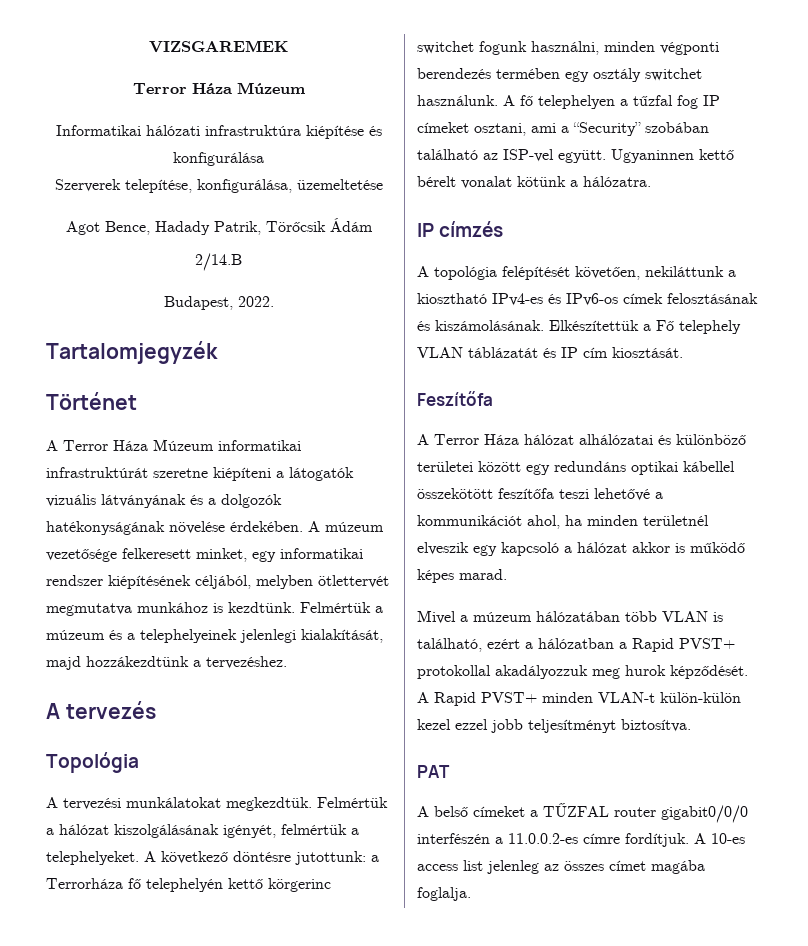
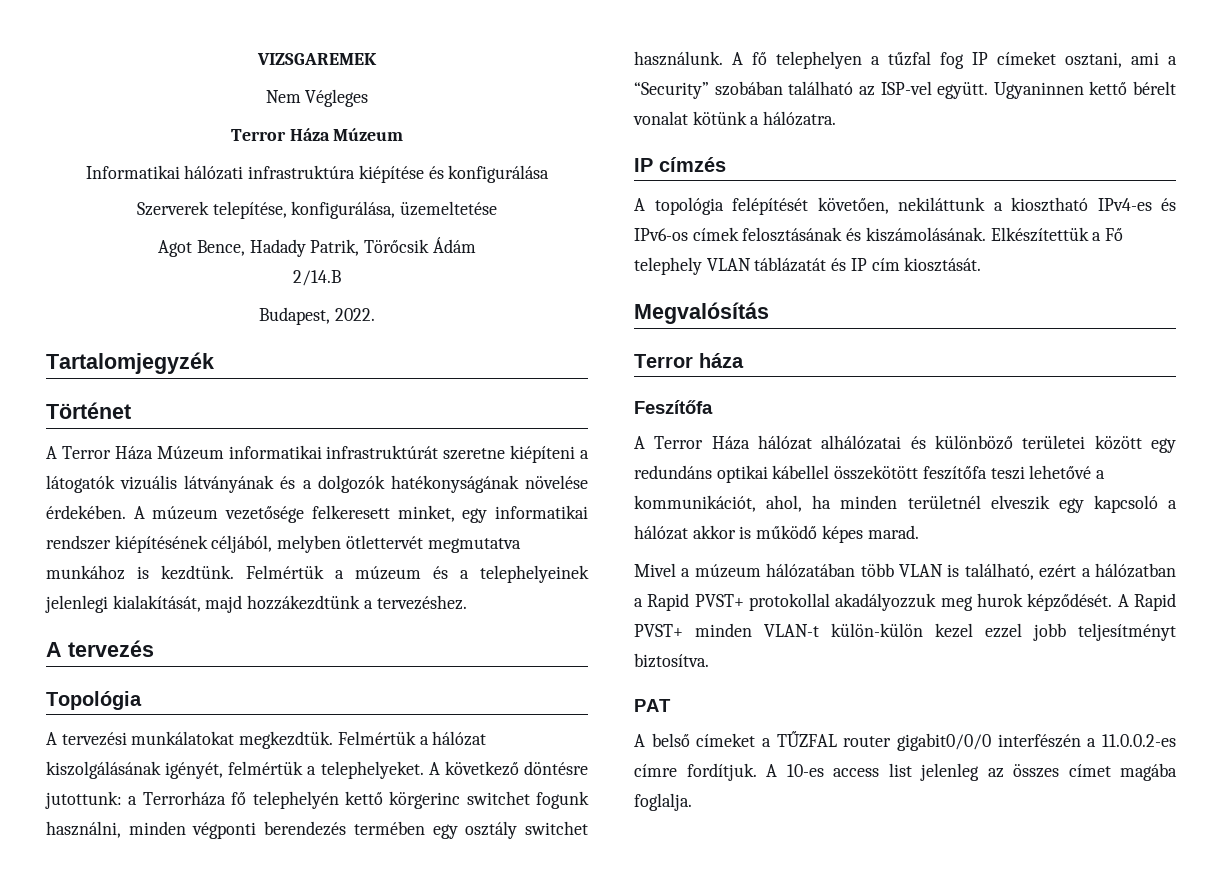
(288, 46) none -> [265,89,369,107] // Nem Végleges
(683, 352) none -> [634,302,769,324] [634,353,744,368] // Megvalósítás // Terror háza
[417,515,522,526] kommunikációt -> [634,495,756,512] kommunikációt,

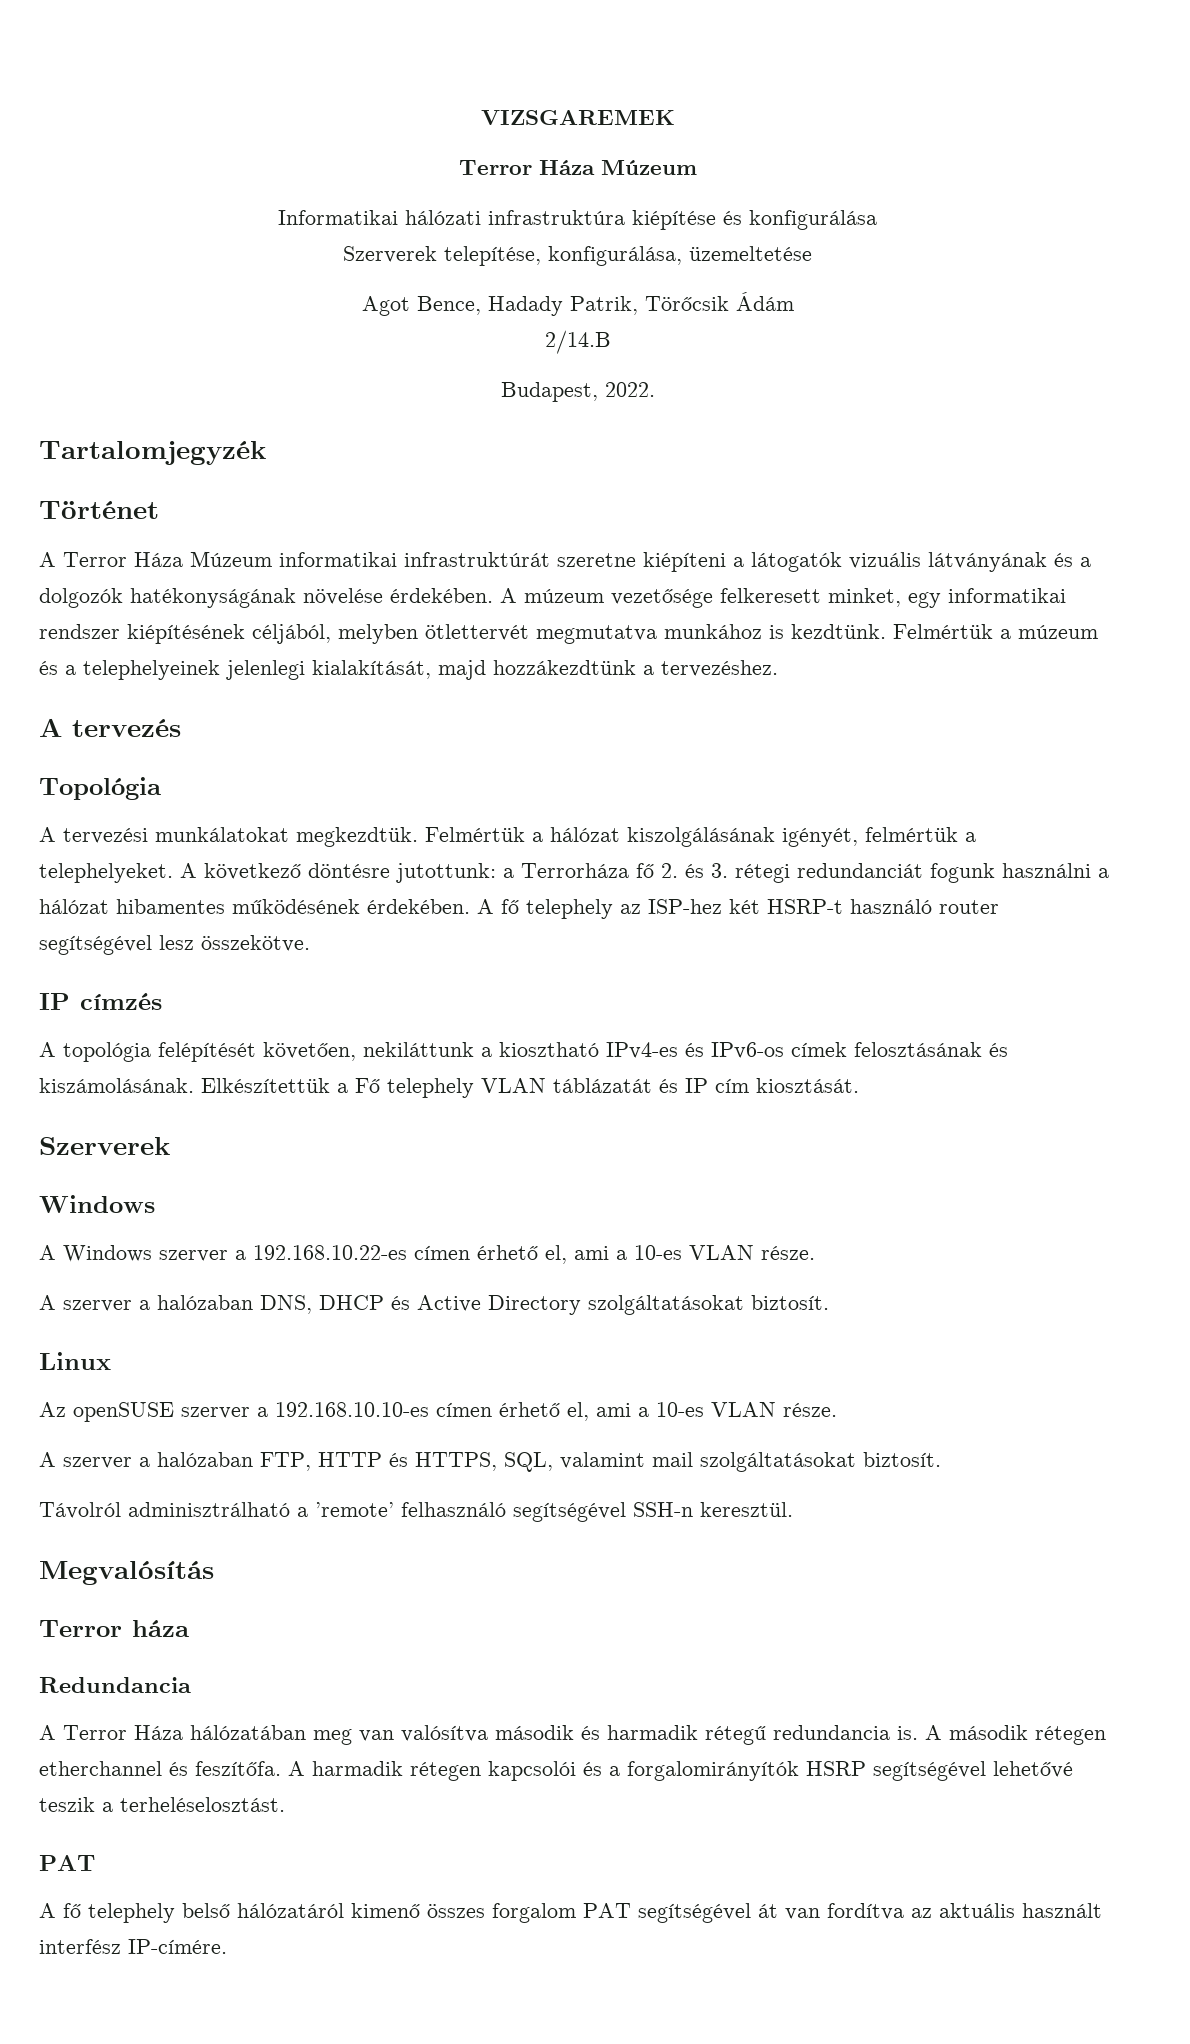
[265,89,369,107] // Nem Végleges -> (675, 117) none
[252,791,589,809] [46,821,588,839] [634,51,1177,69] [634,81,1176,99] [633,111,837,126] telephelyén kettő körgerinc switchet fogunk használni, minden végponti berendezés termében egy osztály switchet használunk. A fő telephelyen a tűzfal fog IP címeket osztani, ami a “Security” szobában található az ISP-vel együtt. Ugyaninnen kettő bérelt vonalat kötünk a hálózatra. -> [661,863,1109,883] [39,899,999,919] [39,935,310,955] 2. és 3. rétegi redundanciát fogunk használni a hálózat hibamentes működésének érdekében. A fő telephely az ISP-hez két HSRP-t használó router segítségével lesz összekötve.
(982, 264) none -> [39,1137,170,1155] [39,1195,155,1213] [39,1245,815,1264] [39,1295,829,1315] [39,1352,111,1370] [39,1402,837,1422] [39,1452,941,1472] [39,1502,793,1522] // Szerverek // Windows // A Windows szerver a 192.168.10.22-es címen érhető el, ami a 10-es VLAN része. // A szerver a halózaban DNS, DHCP és Active Directory szolgáltatásokat biztosít. // Linux // Az openSUSE szerver a 192.168.10.10-es címen érhető el, ami a 10-es VLAN része. // A szerver a halózaban FTP, HTTP és HTTPS, SQL, valamint mail szolgáltatásokat biztosít. // Távolról adminisztrálható a ’remote’ felhasználó segítségével SSH-n keresztül.
[634,400,713,414] [634,435,1176,453] [634,465,1106,483] [634,495,1177,513] [634,525,919,543] [634,563,1176,580] [634,593,1176,611] [634,623,1176,641] [634,653,709,668] [634,699,671,712] [634,731,1176,751] [634,763,1177,781] [634,793,692,811] Feszítőfa // A Terror Háza hálózat alhálózatai és különböző területei között egy redundáns optikai kábellel összekötött feszítőfa teszi lehetővé a kommunikációt, ahol, ha minden területnél elveszik egy kapcsoló a hálózat akkor is működő képes marad. // Mivel a múzeum hálózatában több VLAN is található, ezért a hálózatban a Rapid PVST+ protokollal akadályozzuk meg hurok képződését. A Rapid PVST+ minden VLAN-t külön-külön kezel ezzel jobb teljesítményt biztosítva. // PAT // A belső címeket a TŰZFAL router gigabit0/0/0 interfészén a 11.0.0.2-es címre fordítjuk. A 10-es access list jelenleg az összes címet magába foglalja. -> [39,1677,191,1693] [39,1725,1106,1745] [39,1761,1073,1781] [39,1797,285,1812] [39,1855,95,1871] [39,1903,1102,1923] [39,1939,227,1954] Redundancia // A Terror Háza hálózatában meg van valósítva második és harmadik rétegű redundancia is. A második rétegen etherchannel és feszítőfa. A harmadik rétegen kapcsolói és a forgalomirányítók HSRP segítségével lehetővé teszik a terheléselosztást. // PAT // A fő telephely belső hálózatáról kimenő összes forgalom PAT segítségével át van fordítva az aktuális használt interfész IP-címére.

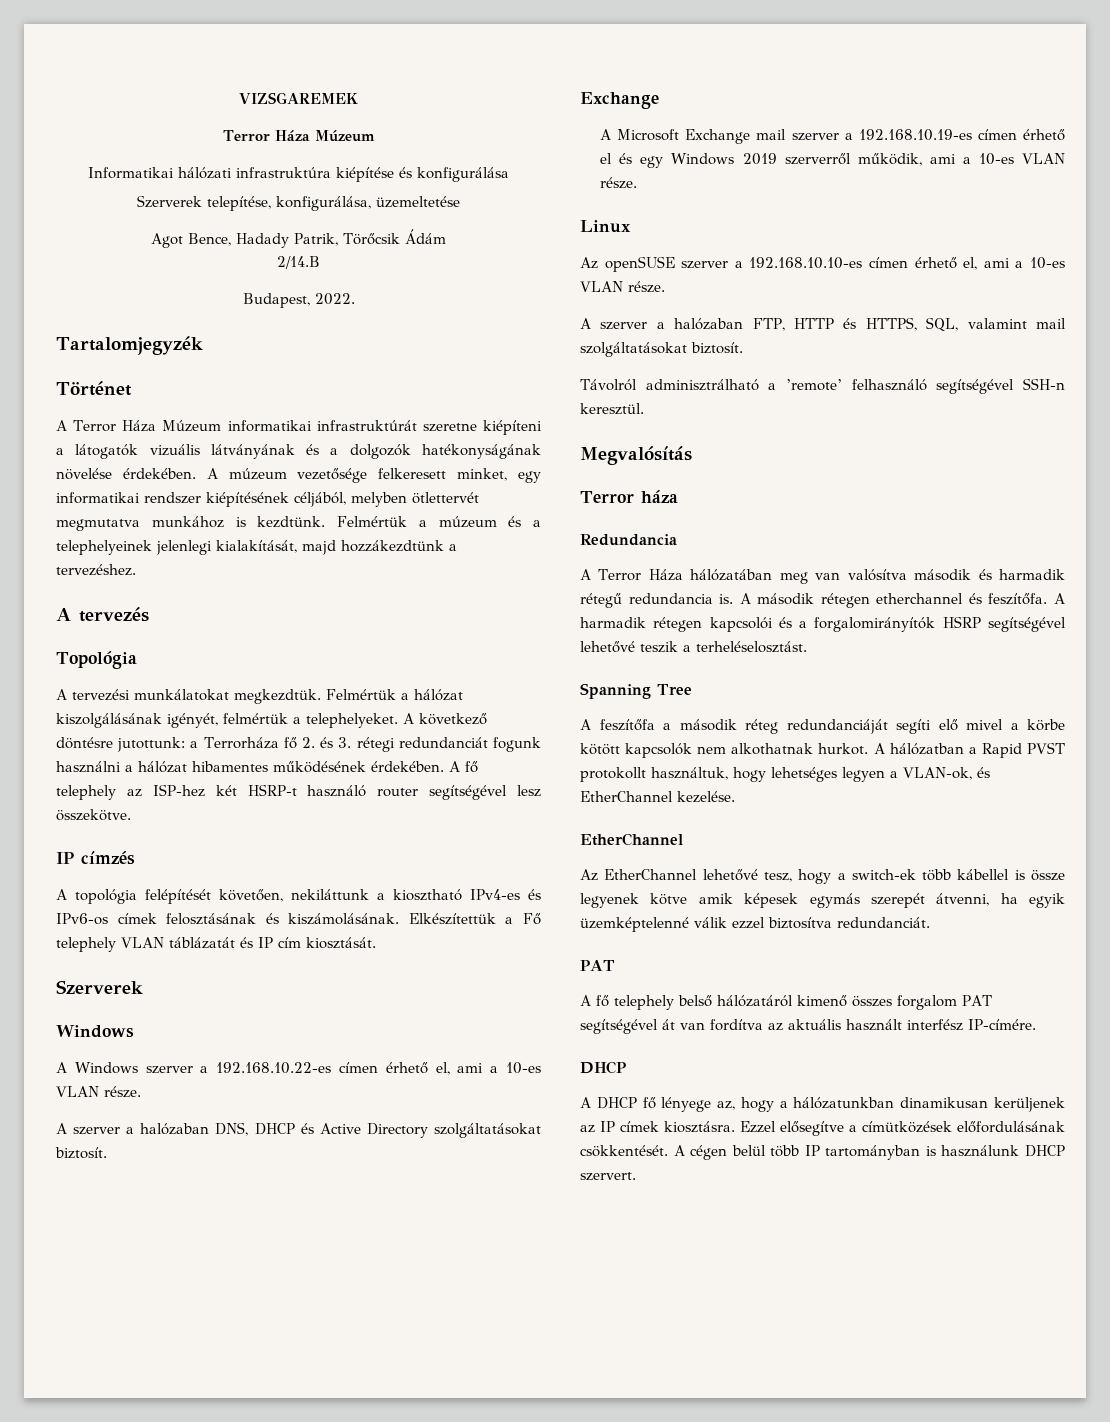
(829, 1302) none -> [580,92,659,109] [600,129,1065,144] [600,153,1065,168] [600,177,638,189] // Exchange // A Microsoft Exchange mail szerver a 192.168.10.19-es címen érhető el és egy Windows 2019 szerverről működik, ami a 10-es VLAN része.
(285, 1804) none -> [580,683,692,699] [580,719,1065,734] [580,742,1065,758] [580,767,990,782] [580,791,735,803] [580,833,683,846] [580,869,1065,884] [580,893,1065,908] [580,917,930,932] // Spanning Tree // A feszítőfa a második réteg redundanciáját segíti elő mivel a körbe kötött kapcsolók nem alkothatnak hurkot. A hálózatban a Rapid PVST protokollt használtuk, hogy lehetséges legyen a VLAN-ok, és EtherChannel kezelése. // EtherChannel // Az EtherChannel lehetővé tesz, hogy a switch-ek több kábellel is össze legyenek kötve amik képesek egymás szerepét átvenni, ha egyik üzemképtelenné válik ezzel biztosítva redundanciát.
(227, 1946) none -> [580,1061,626,1074] [580,1097,1065,1112] [580,1121,1065,1136] [580,1145,1065,1160] [580,1172,636,1181] // DHCP // A DHCP fő lényege az, hogy a hálózatunkban dinamikusan kerüljenek az IP címek kiosztásra. Ezzel elősegítve a címütközések előfordulásának csökkentését. A cégen belül több IP tartományban is használunk DHCP szervert.

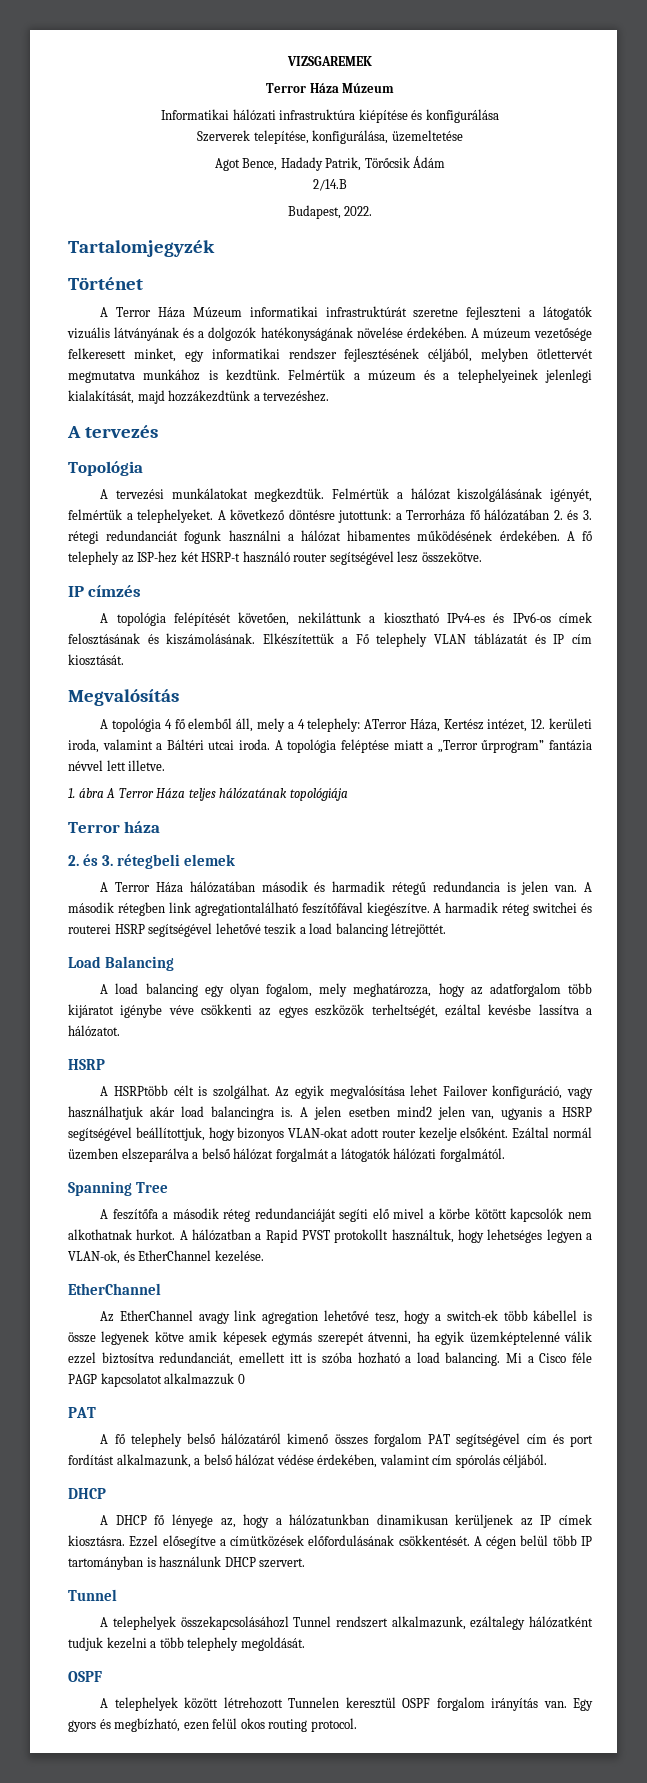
[483,420,542,435] kiépíteni -> [466,306,522,320] fejleszteni
[206,492,289,507] kiépítésének -> [344,348,420,362] fejlesztésének
(297, 743) none -> [484,509,550,521] hálózatában
[56,980,143,994] [56,1025,134,1038] [56,1062,542,1075] [56,1086,141,1098] [56,1122,541,1138] [55,1147,107,1159] [580,92,659,109] [600,129,1065,144] [600,153,1065,168] [600,177,638,189] [580,220,631,233] [580,256,1065,272] [580,281,665,293] [580,317,1066,332] [580,342,743,357] [580,378,1065,394] [580,403,644,415] [580,446,692,465] [580,490,678,503] [580,534,677,546] Szerverek // Windows // A Windows szerver a 192.168.10.22-es címen érhető el, ami a 10-es VLAN része. // A szerver a halózaban DNS, DHCP és Active Directory szolgáltatásokat biztosít. // Exchange // A Microsoft Exchange mail szerver a 192.168.10.19-es címen érhető el és egy Windows 2019 szerverről működik, ami a 10-es VLAN része. // Linux // Az openSUSE szerver a 192.168.10.10-es címen érhető el, ami a 10-es VLAN része. // A szerver a halózaban FTP, HTTP és HTTPS, SQL, valamint mail szolgáltatásokat biztosít. // Távolról adminisztrálható a ’remote’ felhasználó segítségével SSH-n keresztül. // Megvalósítás // Terror háza // Redundancia -> [68,689,179,706] [100,718,593,732] [68,739,593,753] [68,760,166,771] [68,788,348,801] [68,821,161,833] [68,854,235,869] Megvalósítás // A topológia 4 fő elemből áll, mely a 4 telephely: ATerror Háza, Kertész intézet, 12. kerületi iroda, valamint a Báltéri utcai iroda. A topológia feléptése miatt a „Terror űrprogram” fantázia névvel lett illetve. // 1. ábra A Terror Háza teljes hálózatának topológiája // Terror háza // 2. és 3. rétegbeli elemek
[779,569,907,584] meg van valósítva -> (255, 887) none
[719,593,1065,608] [580,617,936,632] is. A második rétegen etherchannel és feszítőfa. A harmadik rétegen kapcsolói és a forgalomirányítók -> [506,881,592,895] [68,902,592,916] [68,924,111,934] is jelen van. A második rétegben link agregationtalálható feszítőfával kiegészítve. A harmadik réteg switchei és routerei
[696,641,807,653] terheléselosztást. -> [309,923,447,937] [68,956,174,971] [100,983,592,997] [68,1004,593,1018] [68,1025,120,1037] [68,1059,105,1070] [100,1085,593,1099] [68,1106,593,1120] [68,1127,593,1141] [68,1148,505,1162] load balancing létrejöttét. // Load Balancing // A load balancing egy olyan fogalom, mely meghatározza, hogy az adatforgalom több kijáratot igénybe véve csökkenti az egyes eszközök terheltségét, ezáltal kevésbe lassítva a hálózatot. // HSRP // A HSRPtöbb célt is szolgálhat. Az egyik megvalósítása lehet Failover konfiguráció, vagy használhatjuk akár load balancingra is. A jelen esetben mind2 jelen van, ugyanis a HSRP segítségével beállítottjuk, hogy bizonyos VLAN-okat adott router kezelje elsőként. Ezáltal normál üzemben elszeparálva a belső hálózat forgalmát a látogatók hálózati forgalmától.
(698, 874) none -> [198,1310,319,1324] avagy link agregation
[837,917,930,928] redundanciát. -> [159,1352,593,1366] [68,1373,245,1387] redundanciát, emellett itt is szóba hozható a load balancing. Mi a Cisco féle PAGP kapcsolatot alkalmazzuk 0
[662,1019,1036,1031] át van fordítva az aktuális használt interfész IP-címére. -> [526,1434,593,1447] [68,1454,548,1468] cím és port fordítást alkalmazunk, a belső hálózat védése érdekében, valamint cím spórolás céljából.
(636, 1176) none -> [68,1589,117,1601] [100,1616,593,1630] [68,1637,305,1651] [68,1671,102,1682] [100,1697,593,1711] [68,1718,357,1732] // Tunnel // A telephelyek összekapcsolásáhozl Tunnel rendszert alkalmazunk, ezáltalegy hálózatként tudjuk kezelni a több telephely megoldását. // OSPF // A telephelyek között létrehozott Tunnelen keresztül OSPF forgalom irányítás van. Egy gyors és megbízható, ezen felül okos routing protocol.

